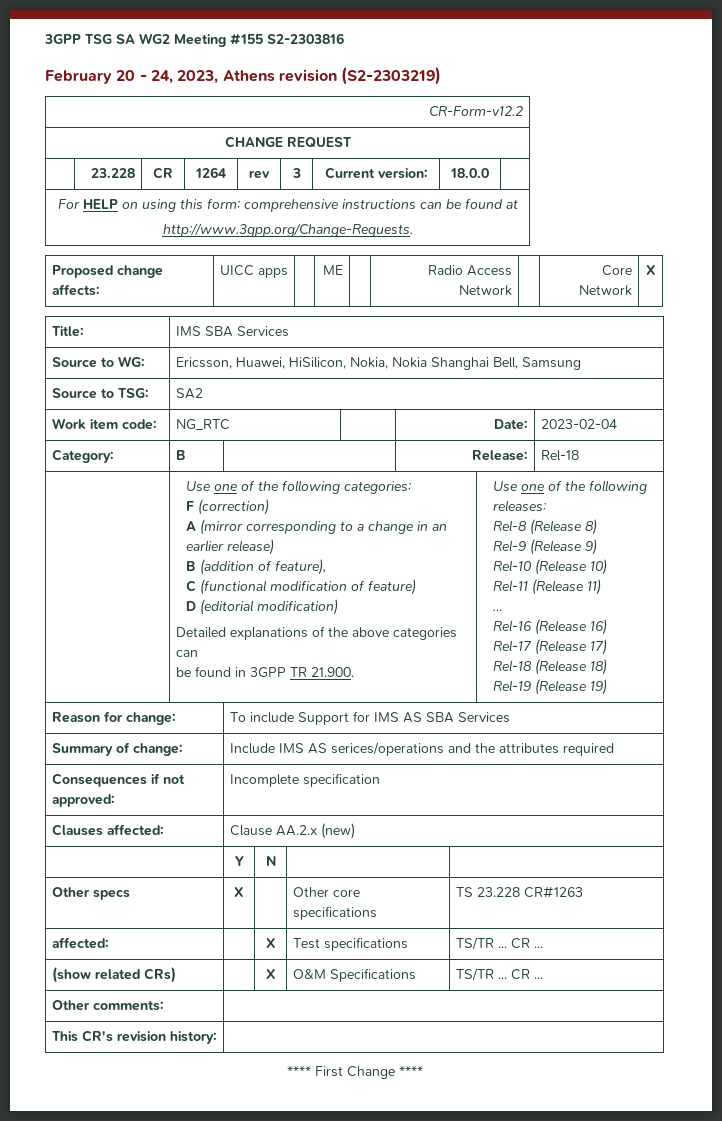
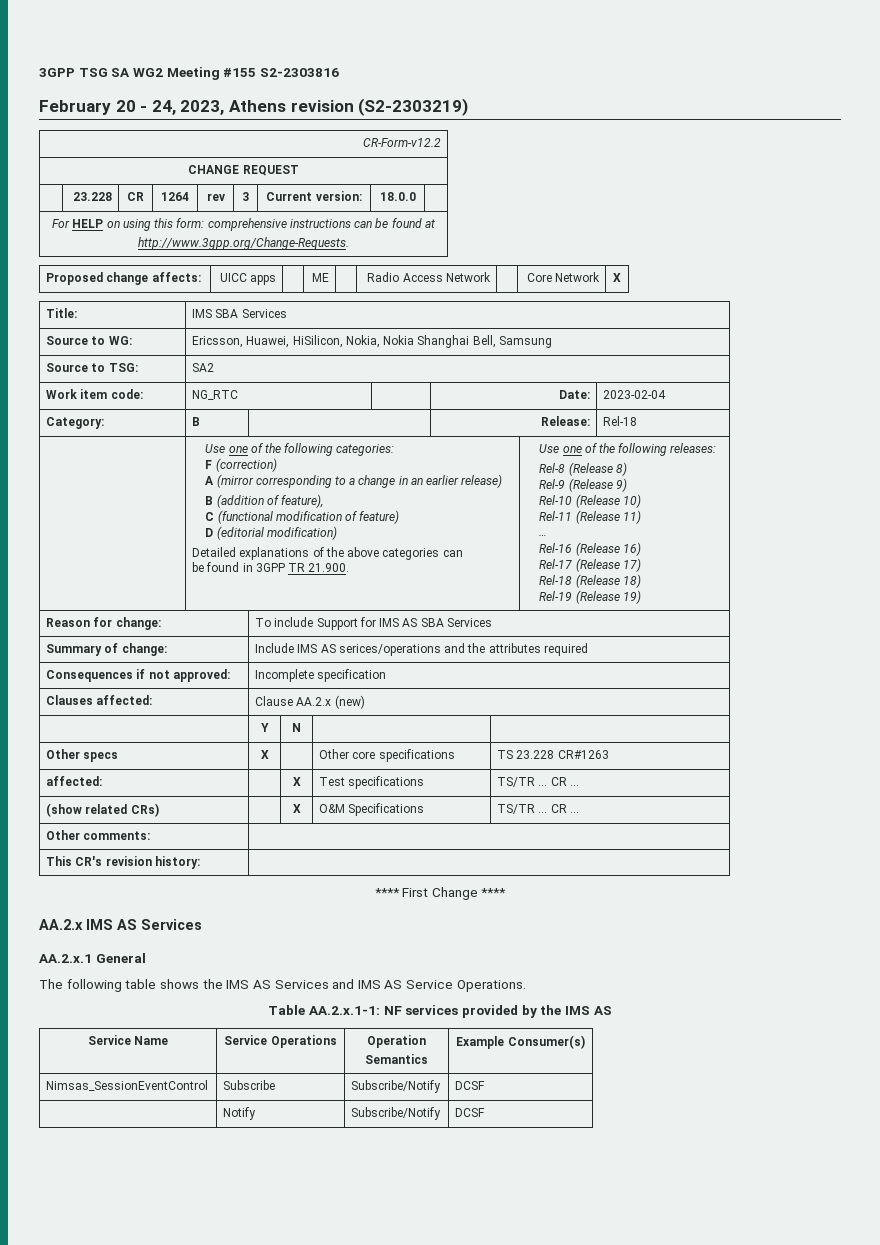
(423, 1071) none -> [39,919,202,930] [39,953,146,963] [39,979,526,992] [268,1005,612,1018] [87,1035,169,1045] [224,1035,337,1048] [367,1035,426,1048] [365,1054,428,1064] [456,1035,585,1049] [46,1080,209,1091] [223,1080,276,1090] [351,1080,442,1093] [455,1081,486,1090] [223,1107,257,1120] [351,1107,442,1120] [455,1108,486,1117] // AA.2.x IMS AS Services // AA.2.x.1 General // The following table shows the IMS AS Services and IMS AS Service Operations. // Table AA.2.x.1-1: NF services provided by the IMS AS // Service Name | Service Operations | Operation // Semantics | Example Consumer(s) // Nimsas_SessionEventControl | Subscribe | Subscribe/Notify | DCSF // | Notify | Subscribe/Notify | DCSF

